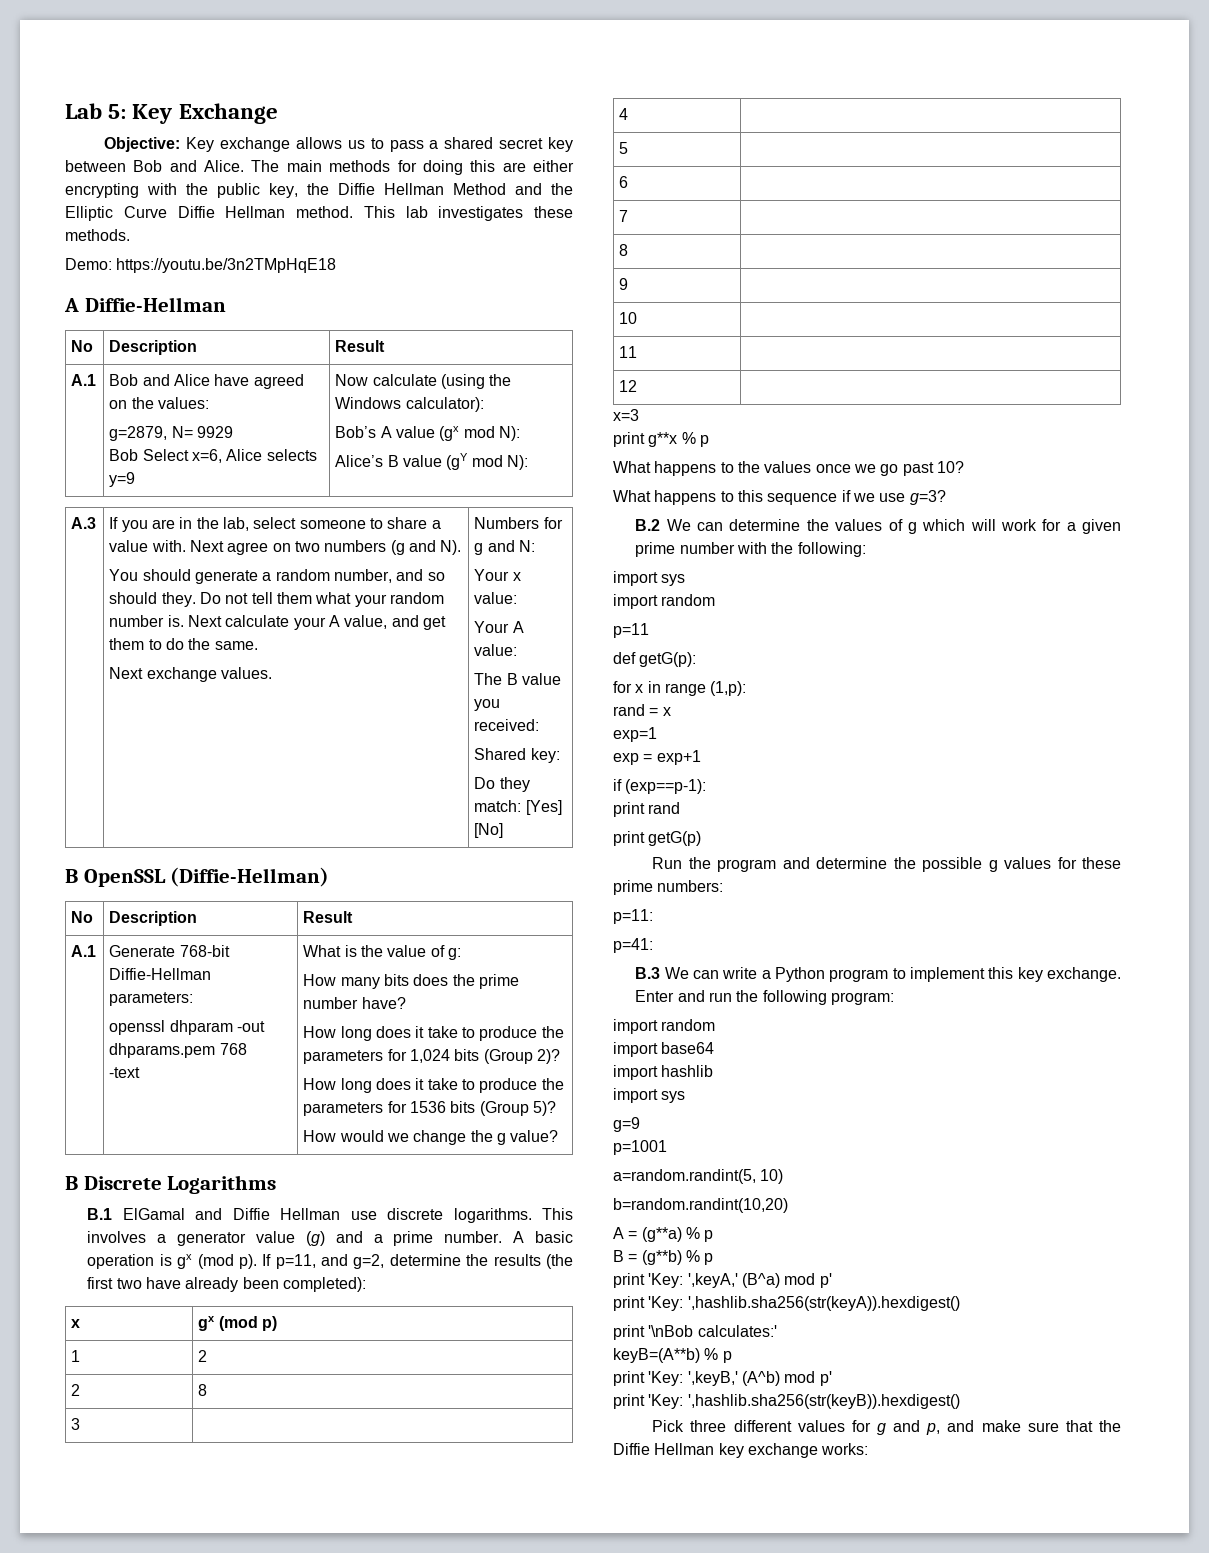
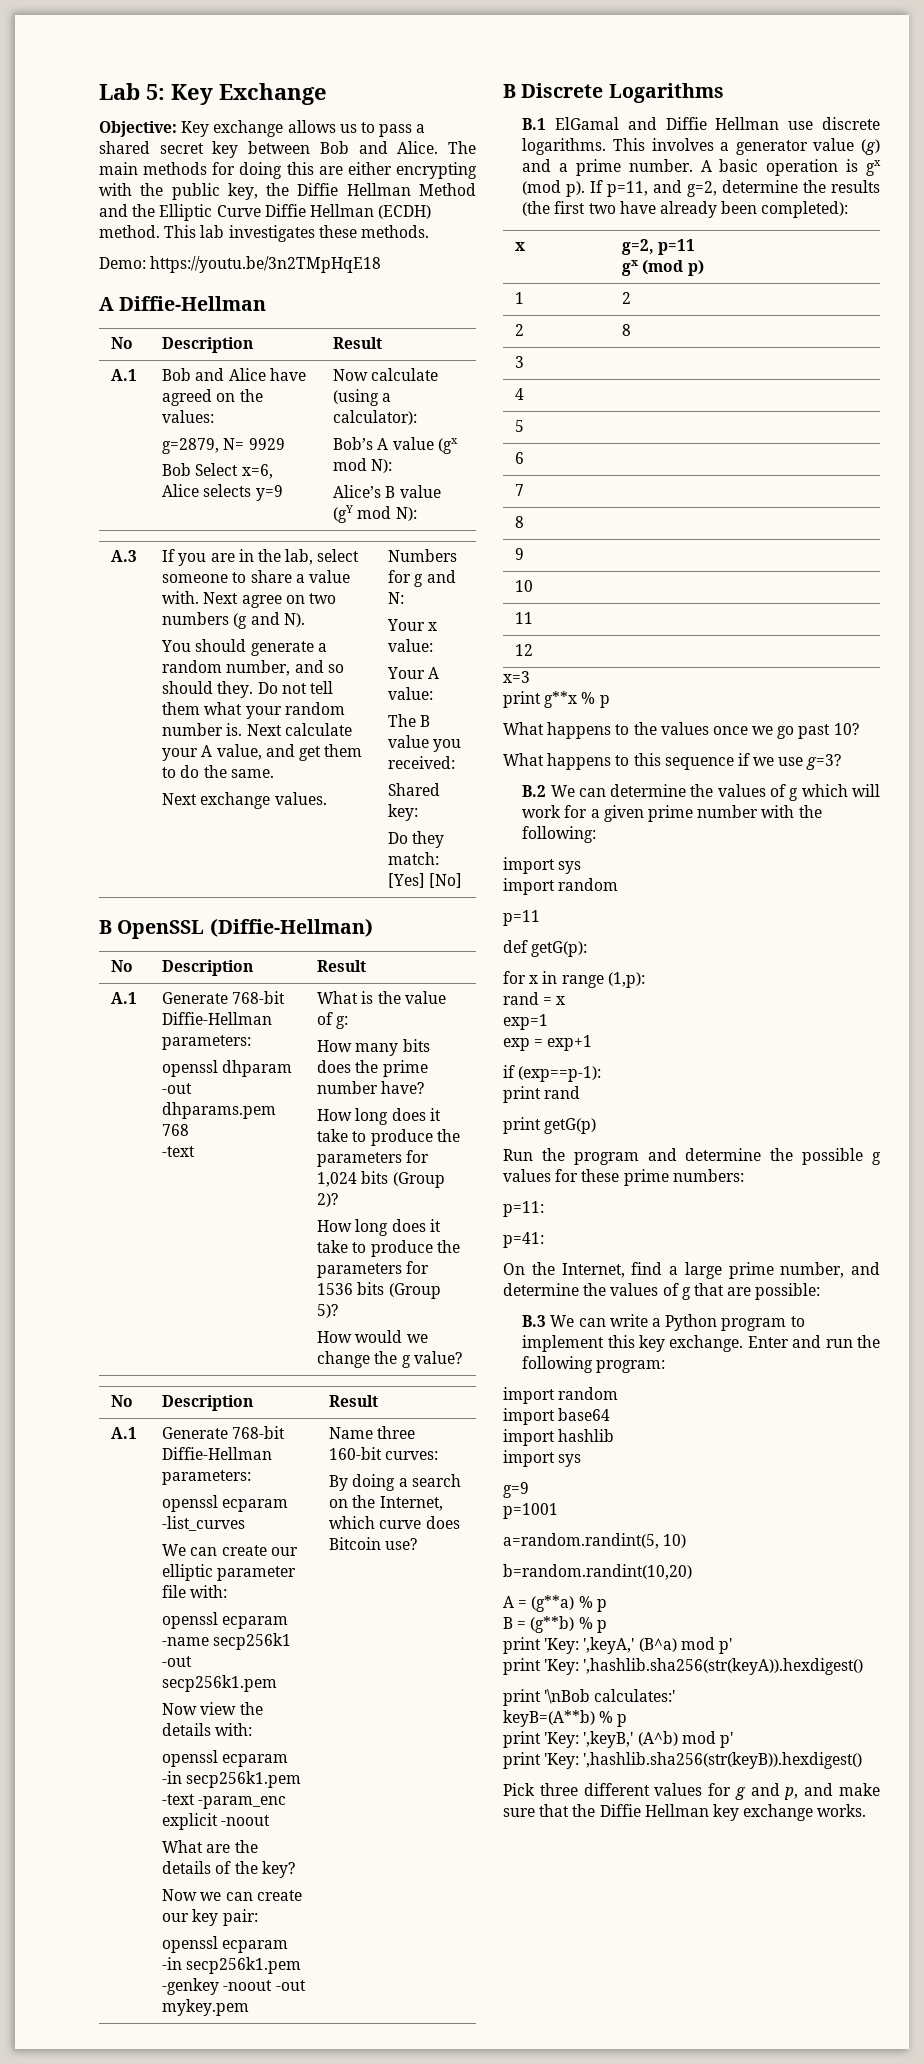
(286, 212) none -> [378,205,432,219] (ECDH)
[489,374,512,386] [335,397,402,409] the Windows -> [382,393,392,402] a
(559, 1136) none -> [111,1395,134,1407] [162,1395,254,1411] [329,1395,379,1407] [111,1427,138,1439] [162,1426,286,1439] [162,1447,273,1460] [162,1470,252,1485] [162,1495,289,1512] [162,1516,246,1531] [162,1544,298,1556] [162,1564,297,1581] [162,1585,228,1598] [162,1612,289,1629] [162,1633,292,1650] [162,1656,193,1667] [162,1675,278,1692] [162,1702,263,1715] [162,1723,253,1736] [162,1750,289,1767] [162,1771,302,1788] [162,1794,287,1809] [162,1813,271,1830] [162,1840,258,1853] [162,1861,295,1878] [162,1889,302,1901] [162,1909,258,1926] [162,1936,289,1953] [162,1957,302,1974] [162,1978,306,1995] [162,1999,250,2016] [329,1426,416,1439] [329,1447,439,1460] [329,1474,461,1491] [329,1495,443,1511] [329,1516,460,1529] [329,1537,418,1550] // No | Description | Result // A.1 | Generate 768-bit Diffie-Hellman parameters: // openssl ecparam -list_curves // We can create our elliptic parameter file with: // openssl ecparam -name secp256k1 -out secp256k1.pem // Now view the details with: // openssl ecparam -in secp256k1.pem -text -param_enc explicit -noout // What are the details of the key? // Now we can create our key pair: // openssl ecparam -in secp256k1.pem -genkey -noout -out mykey.pem | Name three 160-bit curves: // By doing a search on the Internet, which curve does Bitcoin use?
(81, 1323) none -> [622,239,696,255] g=2, p=11 //
(653, 945) none -> [503,1262,880,1279] [503,1283,821,1300] // On the Internet, find a large prime number, and determine the values of g that are possible:
[821,1443,869,1455] works: -> [817,1804,867,1817] works.

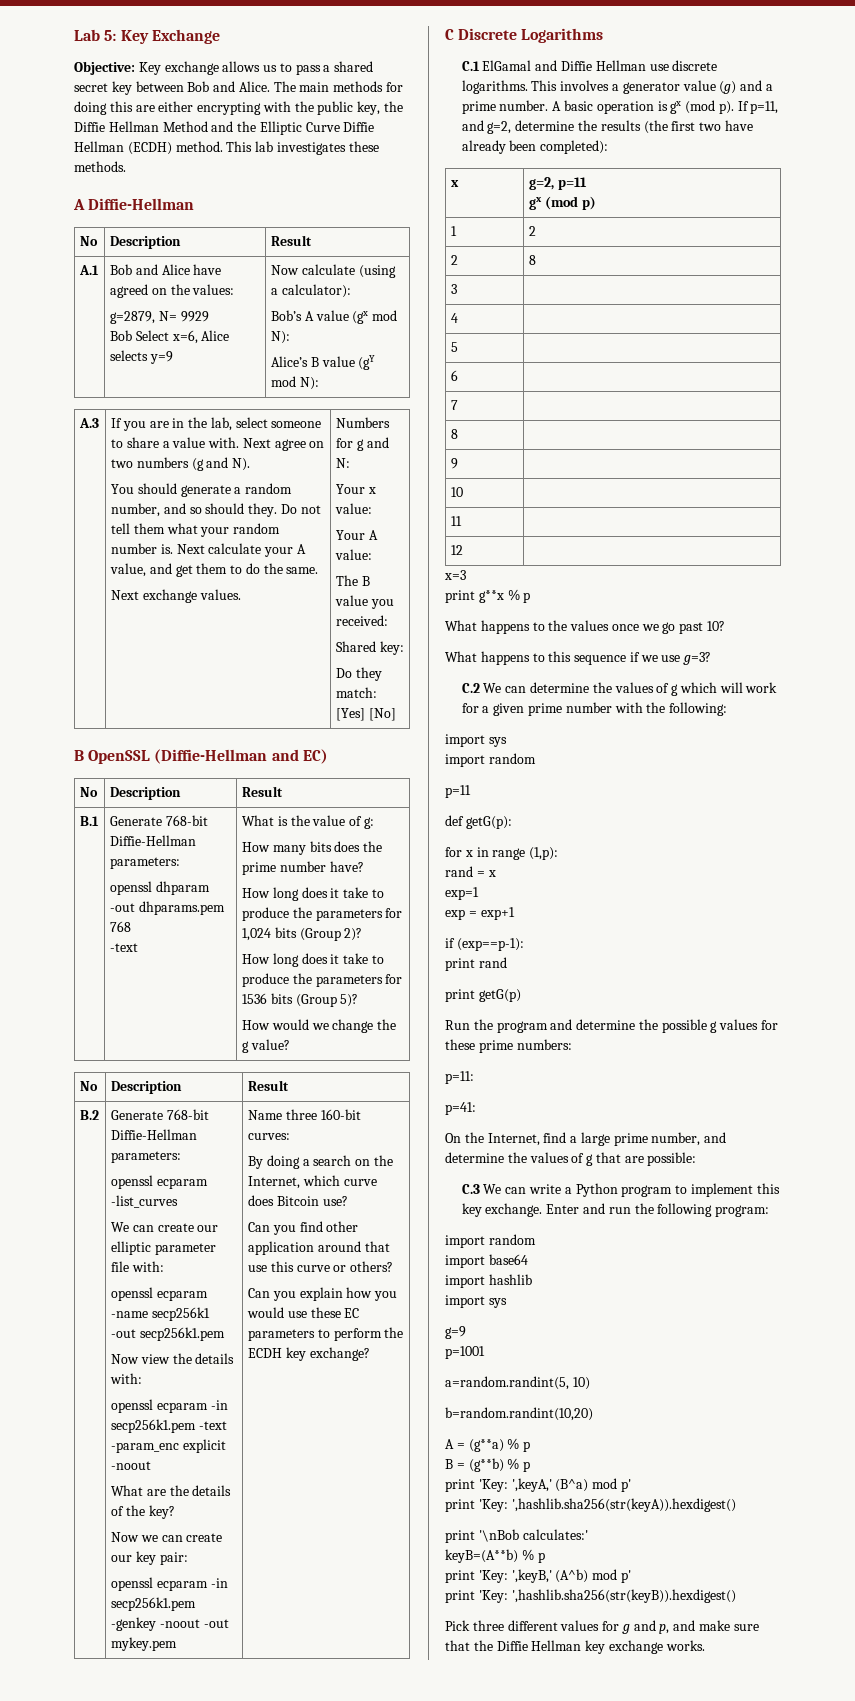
[99,256,382,273] // Demo: https://youtu.be/3n2TMpHqE18 -> (126, 166) none
[209,918,373,937] [111,960,134,972] [162,960,254,976] [317,960,367,972] [111,992,138,1004] (Diffie-Hellman) // No | Description | Result // A.1 -> [154,749,328,764] [79,787,98,797] [109,787,181,800] [241,786,283,797] [79,816,99,826] (Diffie-Hellman and EC) // No | Description | Result // B.1
[111,1427,138,1439] A.1 -> [79,1110,99,1120] B.2
[503,84,516,98] // B -> [247,1221,359,1235] [247,1241,390,1255] [247,1261,394,1272] [247,1287,398,1301] [246,1307,360,1318] [247,1327,404,1341] [247,1347,370,1361] [445,29,454,40] // Can you find other application around that use this curve or others? // Can you explain how you would use these EC parameters to perform the ECDH key exchange? // C
[522,118,547,130] B.1 -> [461,61,480,71] C.1
[522,785,547,797] B.2 -> [461,683,480,693] C.2
[522,1315,547,1327] B.3 -> [461,1184,480,1194] C.3

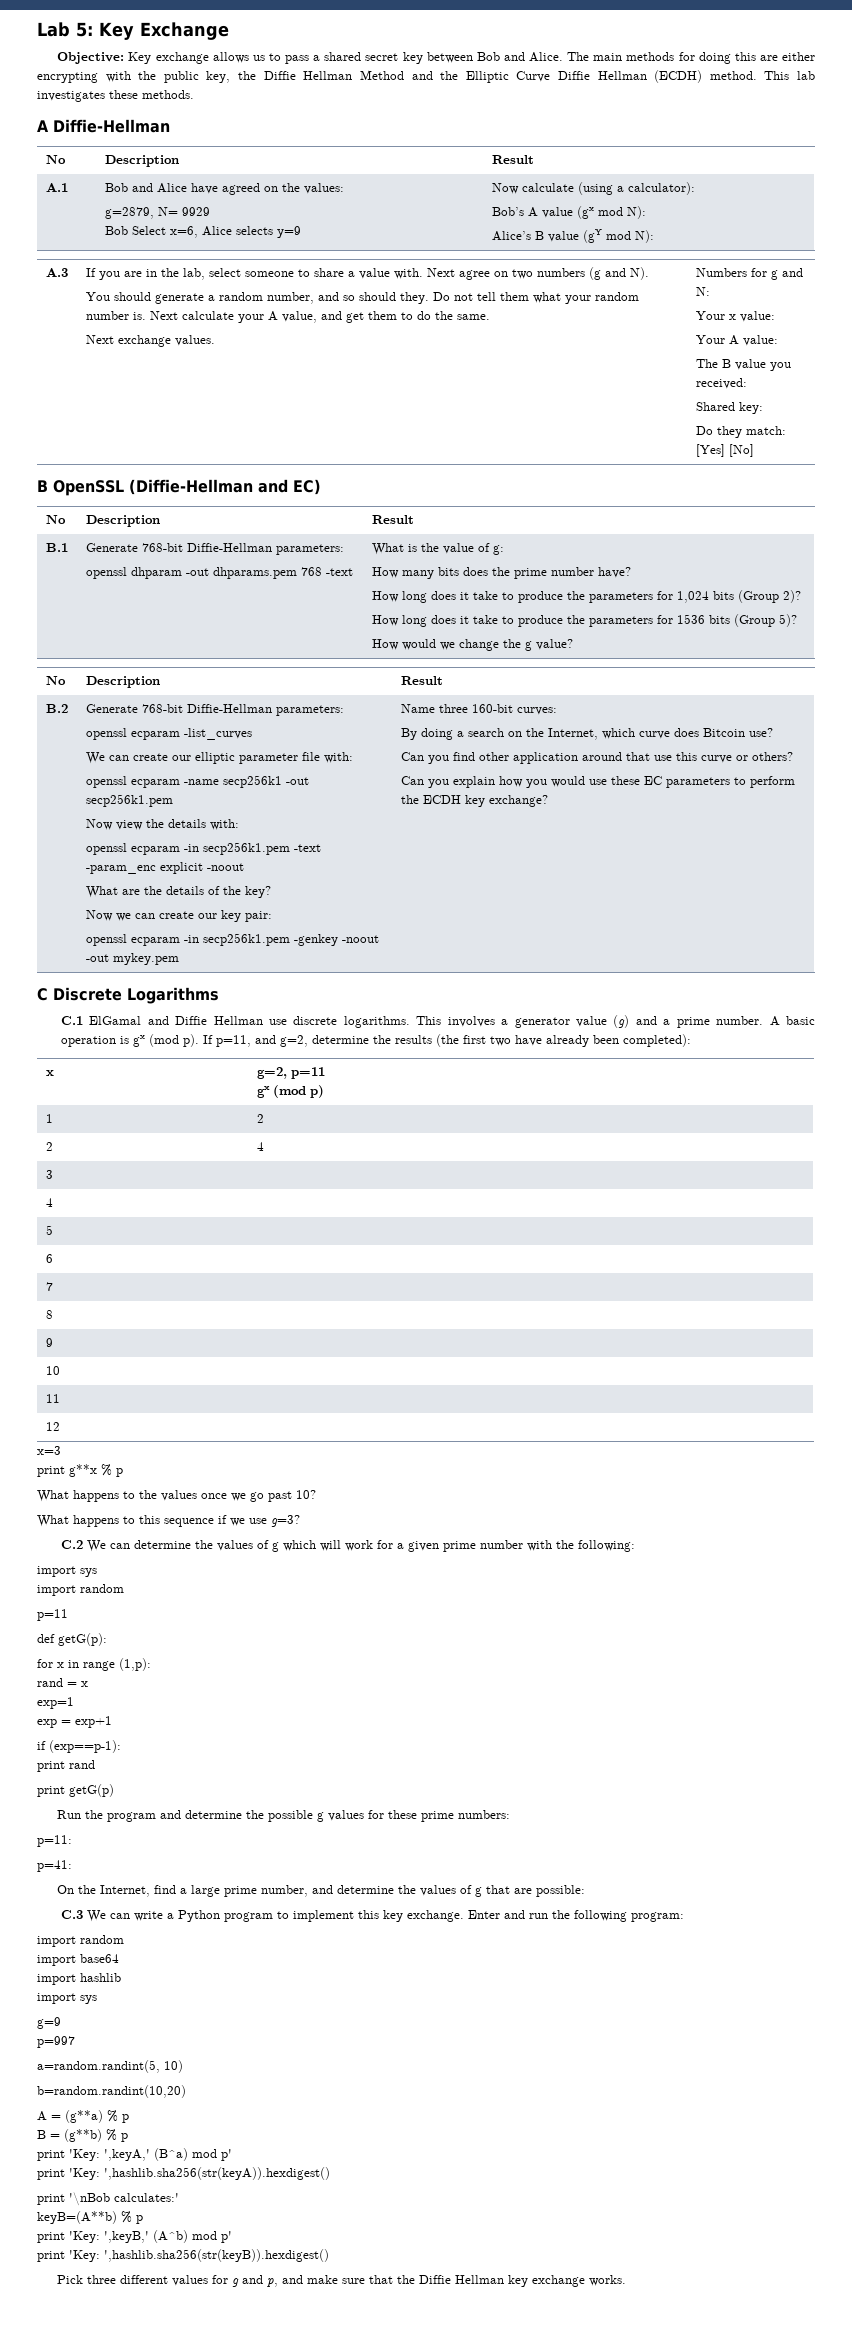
(131, 926) // -> (322, 571) none
[528,255,536,265] 8 -> [256,1142,264,1151] 4
[445,1346,485,1359] p=1001 -> [37,2036,75,2048] p=997

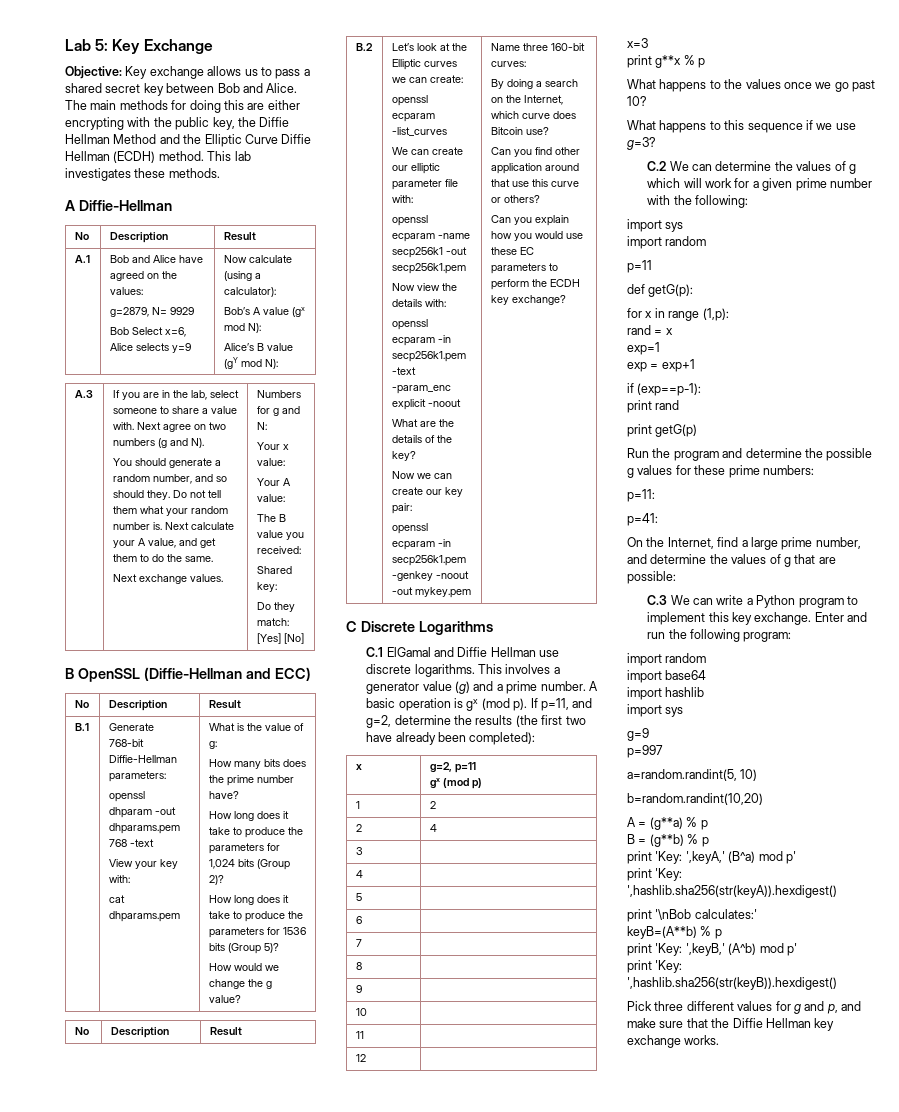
[293,479,321,495] EC) -> [274,667,311,681] ECC)
(353, 572) none -> [108,859,178,869] [108,875,130,883] [108,895,125,903] [108,911,180,922] // View your key with: // cat dhparams.pem
[85,704,344,716] Generate 768-bit Diffie-Hellman parameters: -> [391,43,467,51] [391,59,457,70] [391,75,463,83] Let’s look at the Elliptic curves we can create:

